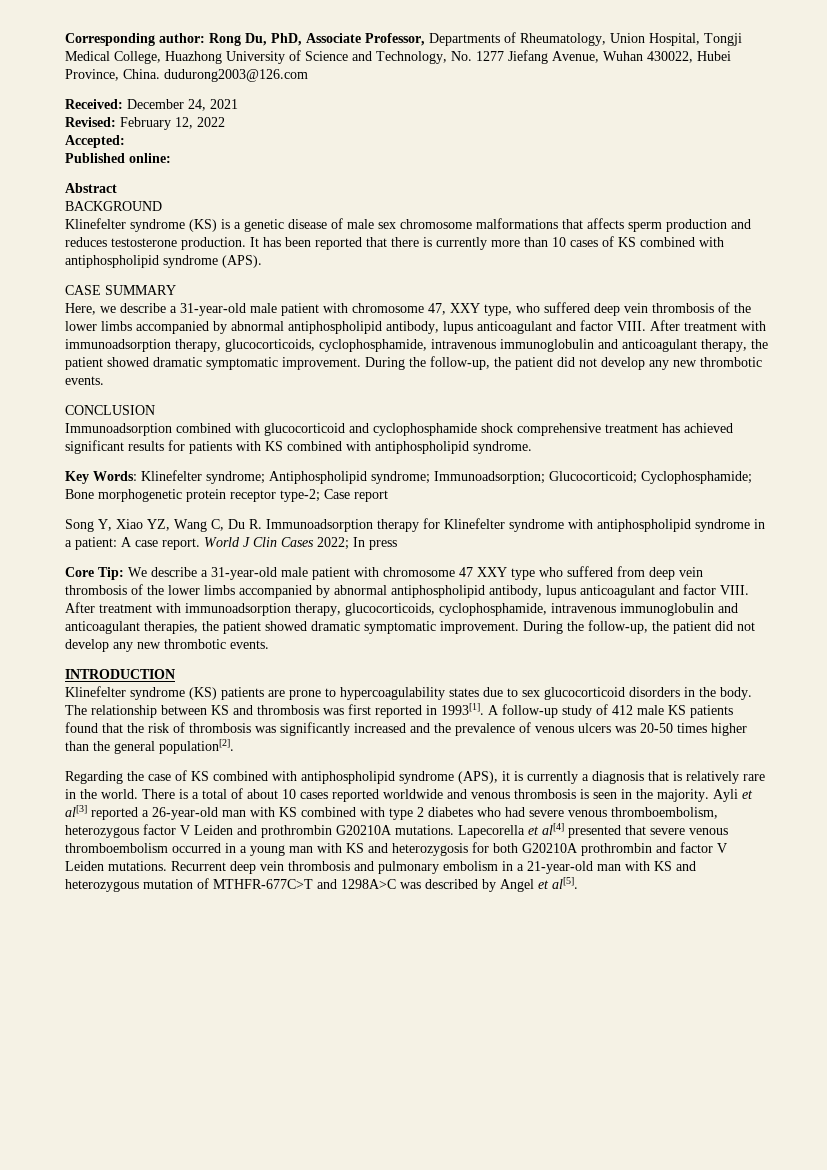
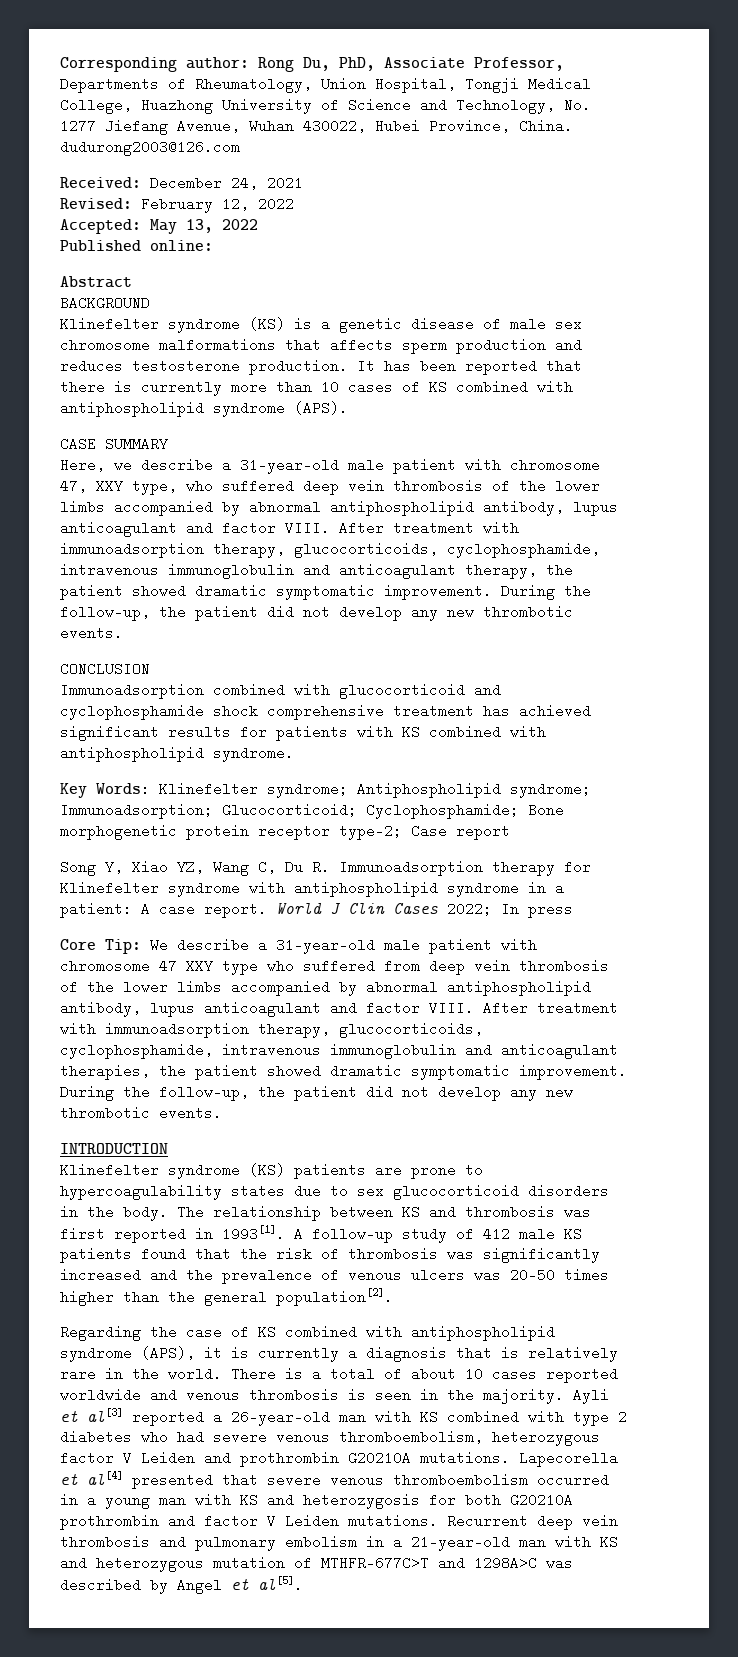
(125, 141) none -> [150,219,258,234] May 13, 2022

